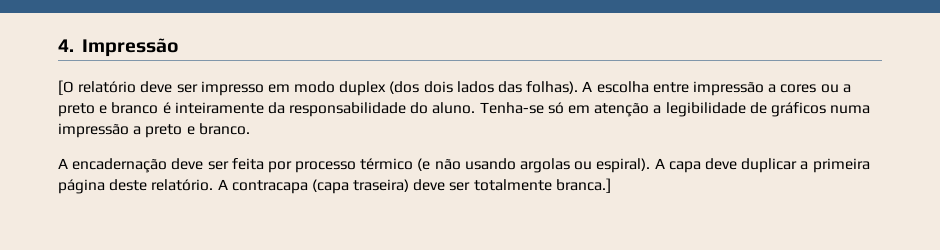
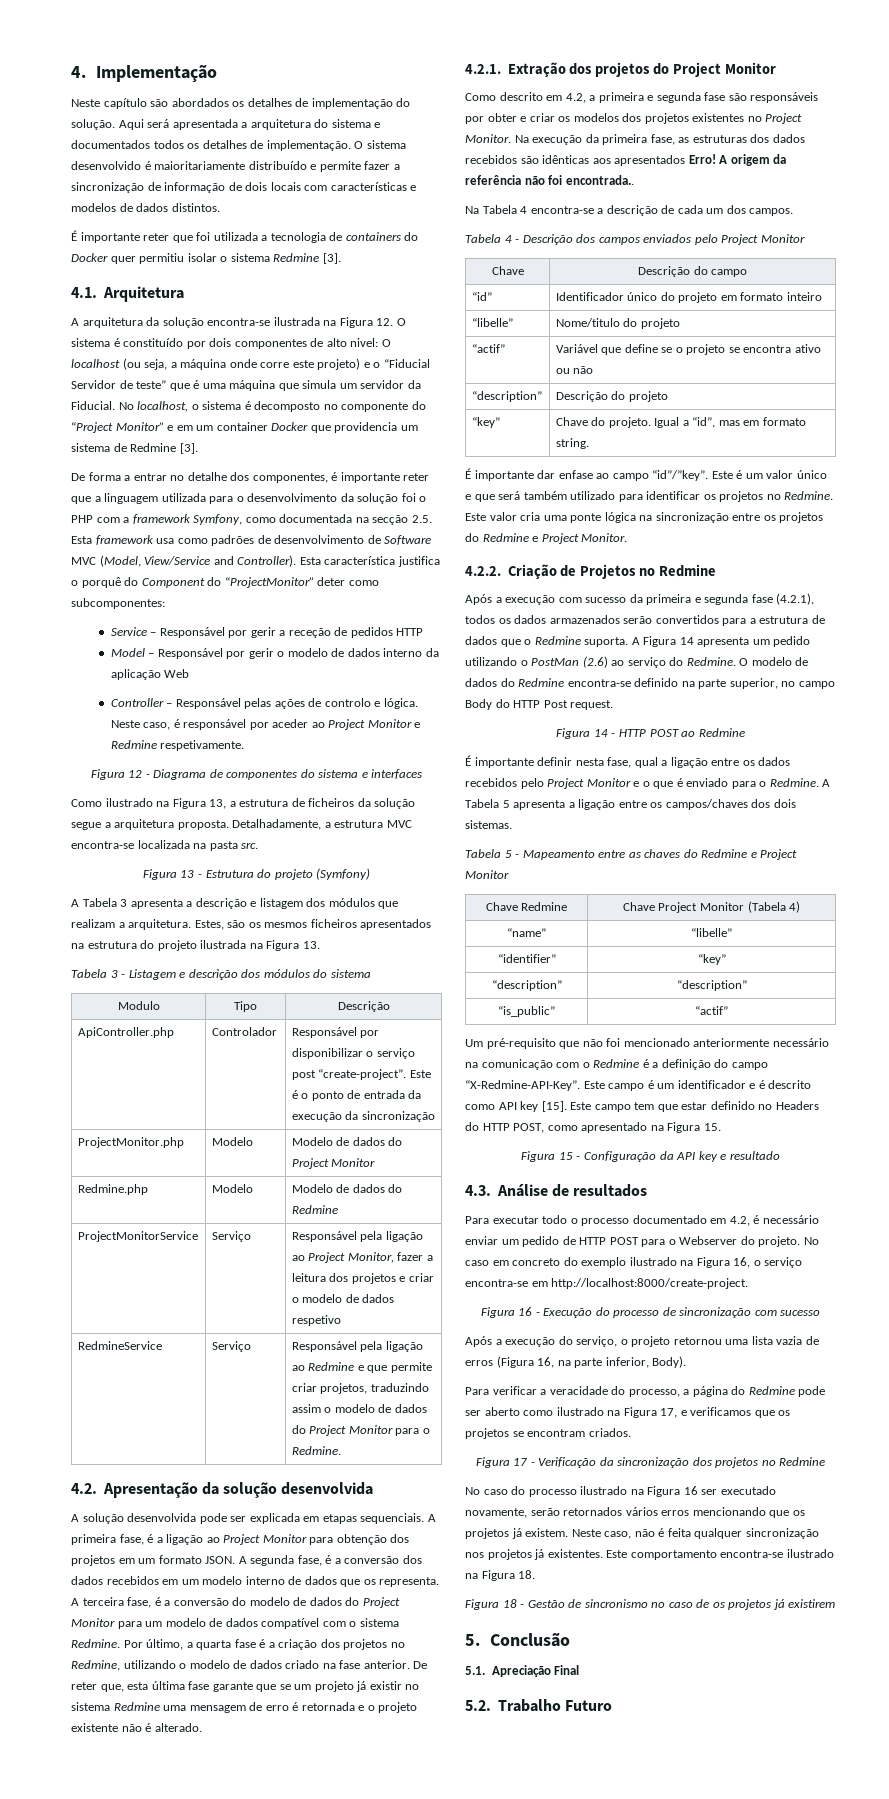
[81,38,179,57] [58,80,851,96] [58,102,871,117] [58,123,250,138] [58,158,870,173] [58,178,611,194] Impressão // [O relatório deve ser impresso em modo duplex (dos dois lados das folhas). A escolha entre impressão a cores ou a preto e branco é inteiramente da responsabilidade do aluno. Tenha-se só em atenção a legibilidade de gráficos numa impressão a preto e branco. // A encadernação deve ser feita por processo térmico (e não usando argolas ou espiral). A capa deve duplicar a primeira página deste relatório. A contracapa (capa traseira) deve ser totalmente branca.] -> [96,64,218,83] [71,98,411,109] [71,119,381,130] [71,140,406,151] [71,161,400,172] [71,182,417,193] [71,203,220,212] [71,230,419,243] [71,253,341,264] [71,286,184,302] [71,317,406,328] [71,338,391,349] [71,358,430,370] [71,380,421,391] [71,401,426,412] [71,422,418,433] [71,443,198,454] [71,472,430,483] [71,493,427,504] [71,514,432,525] [71,535,432,546] [71,555,440,567] [71,577,379,588] [71,598,165,609] [110,627,424,638] [110,648,439,659] [110,669,190,680] [110,698,418,709] [110,719,421,730] [110,740,245,751] [90,769,423,780] [71,798,416,809] [71,819,412,830] [71,840,259,851] [142,868,371,880] [71,898,399,909] [71,919,432,930] [71,940,320,951] [71,969,371,980] [117,1001,160,1010] [234,1001,257,1012] [337,1001,390,1012] [77,1027,174,1038] [211,1027,277,1036] [291,1027,380,1038] [291,1048,415,1059] [291,1069,431,1080] [291,1090,422,1101] [291,1111,435,1122] [77,1137,184,1148] [211,1137,253,1146] [291,1137,403,1146] [291,1158,376,1169] [77,1184,148,1195] [211,1184,253,1193] [291,1184,403,1193] [291,1205,338,1214] [77,1231,198,1242] [211,1231,251,1242] [291,1231,423,1242] [291,1252,433,1263] [291,1273,434,1284] [291,1294,395,1303] [291,1315,341,1326] [77,1341,162,1350] [211,1341,251,1352] [291,1341,423,1352] [291,1362,432,1373] [291,1383,429,1394] [291,1404,427,1413] [291,1425,430,1436] [291,1446,341,1455] [71,1482,374,1498] [71,1513,436,1524] [71,1534,410,1545] [71,1555,422,1566] [71,1576,440,1587] [71,1597,400,1608] [71,1618,399,1629] [71,1639,405,1650] [71,1660,428,1671] [71,1681,420,1692] [71,1702,418,1713] [71,1723,202,1732] [465,62,777,77] [465,92,819,103] [465,113,803,124] [465,134,805,145] [465,154,787,166] [465,175,634,185] [465,205,794,216] [465,234,805,245] [491,266,524,275] [637,266,748,277] [471,292,492,301] [555,292,822,303] [471,318,513,327] [555,318,680,329] [471,344,505,353] [555,344,821,355] [555,366,594,374] [471,391,542,402] [555,391,668,402] [471,417,500,428] [555,417,806,428] [555,438,589,449] [465,468,827,481] [465,491,834,502] [465,512,824,523] [465,533,628,544] [465,564,717,579] [465,593,815,605] [465,615,825,626] [465,636,811,647] [465,656,809,668] [465,678,835,689] [465,699,614,710] [556,728,745,739] [465,755,791,768] [465,778,831,789] [465,799,796,810] [465,820,512,829] [465,849,798,860] [465,870,509,879] [485,902,568,911] [622,901,801,913] [507,928,546,937] [691,928,732,937] [497,954,556,963] [697,954,726,965] [491,980,562,991] [676,980,747,991] [498,1006,555,1017] [695,1006,728,1015] [465,1038,829,1049] [465,1059,768,1070] [465,1080,812,1091] [465,1101,819,1112] [465,1122,721,1133] [521,1151,780,1162] [465,1184,648,1197] [465,1215,819,1226] [465,1236,819,1247] [465,1257,803,1268] [465,1278,749,1289] [480,1307,821,1318] [465,1336,819,1347] [465,1356,687,1368] [465,1386,826,1397] [465,1407,791,1418] [465,1428,631,1439] [475,1457,826,1468] [465,1486,776,1497] [465,1507,805,1518] [465,1528,819,1539] [465,1549,834,1560] [465,1570,536,1581] [465,1599,836,1610] [465,1632,571,1647] [465,1665,580,1677] [465,1699,612,1712] Implementação // Neste capítulo são abordados os detalhes de implementação do solução. Aqui será apresentada a arquitetura do sistema e documentados todos os detalhes de implementação. O sistema desenvolvido é maioritariamente distribuído e permite fazer a sincronização de informação de dois locais com características e modelos de dados distintos. // É importante reter que foi utilizada a tecnologia de containers do Docker quer permitiu isolar o sistema Redmine [3]. // 4.1. Arquitetura // A arquitetura da solução encontra-se ilustrada na Figura 12. O sistema é constituído por dois componentes de alto nivel: O localhost (ou seja, a máquina onde corre este projeto) e o “Fiducial Servidor de teste” que é uma máquina que simula um servidor da Fiducial. No localhost, o sistema é decomposto no componente do “Project Monitor” e em um container Docker que providencia um sistema de Redmine [3]. // De forma a entrar no detalhe dos componentes, é importante reter que a linguagem utilizada para o desenvolvimento da solução foi o PHP com a framework Symfony, como documentada na secção 2.5. Esta framework usa como padrões de desenvolvimento de Software MVC (Model, View/Service and Controller). Esta característica justifica o porquê do Component do “ProjectMonitor” deter como subcomponentes: // Service – Responsável por gerir a receção de pedidos HTTP // Model – Responsável por gerir o modelo de dados interno da aplicação Web // Controller – Responsável pelas ações de controlo e lógica. Neste caso, é responsável por aceder ao Project Monitor e Redmine respetivamente. // Figura 12 - Diagrama de componentes do sistema e interfaces // Como ilustrado na Figura 13, a estrutura de ficheiros da solução segue a arquitetura proposta. Detalhadamente, a estrutura MVC encontra-se localizada na pasta src. // Figura 13 - Estrutura do projeto (Symfony) // A Tabela 3 apresenta a descrição e listagem dos módulos que realizam a arquitetura. Estes, são os mesmos ficheiros apresentados na estrutura do projeto ilustrada na Figura 13. // Tabela 3 - Listagem e descrição dos módulos do sistema // Modulo | Tipo | Descrição // ApiController.php | Controlador | Responsável por disponibilizar o serviço post “create-project”. Este é o ponto de entrada da execução da sincronização // ProjectMonitor.php | Modelo | Modelo de dados do Project Monitor // Redmine.php | Modelo | Modelo de dados do Redmine // ProjectMonitorService | Serviço | Responsável pela ligação ao Project Monitor, fazer a leitura dos projetos e criar o modelo de dados respetivo // RedmineService | Serviço | Responsável pela ligação ao Redmine e que permite criar projetos, traduzindo assim o modelo de dados do Project Monitor para o Redmine. // 4.2. Apresentação da solução desenvolvida // A solução desenvolvida pode ser explicada em etapas sequenciais. A primeira fase, é a ligação ao Project Monitor para obtenção dos projetos em um formato JSON. A segunda fase, é a conversão dos dados recebidos em um modelo interno de dados que os representa. A terceira fase, é a conversão do modelo de dados do Project Monitor para um modelo de dados compatível com o sistema Redmine. Por último, a quarta fase é a criação dos projetos no Redmine, utilizando o modelo de dados criado na fase anterior. De reter que, esta última fase garante que se um projeto já existir no sistema Redmine uma mensagem de erro é retornada e o projeto existente não é alterado. // 4.2.1. Extração dos projetos do Project Monitor // Como descrito em 4.2, a primeira e segunda fase são responsáveis por obter e criar os modelos dos projetos existentes no Project Monitor. Na execução da primeira fase, as estruturas dos dados recebidos são idênticas aos apresentados Erro! A origem da referência não foi encontrada.. // Na Tabela 4 encontra-se a descrição de cada um dos campos. // Tabela 4 - Descrição dos campos enviados pelo Project Monitor // Chave | Descrição do campo // “id” | Identificador único do projeto em formato inteiro // “libelle” | Nome/titulo do projeto // “actif” | Variável que define se o projeto se encontra ativo ou não // “description” | Descrição do projeto // “key” | Chave do projeto. Igual a “id”, mas em formato string. // É importante dar enfase ao campo “id”/”key”. Este é um valor único e que será também utilizado para identificar os projetos no Redmine. Este valor cria uma ponte lógica na sincronização entre os projetos do Redmine e Project Monitor. // 4.2.2. Criação de Projetos no Redmine // Após a execução com sucesso da primeira e segunda fase (4.2.1), todos os dados armazenados serão convertidos para a estrutura de dados que o Redmine suporta. A Figura 14 apresenta um pedido utilizando o PostMan (2.6) ao serviço do Redmine. O modelo de dados do Redmine encontra-se definido na parte superior, no campo Body do HTTP Post request. // Figura 14 - HTTP POST ao Redmine // É importante definir nesta fase, qual a ligação entre os dados recebidos pelo Project Monitor e o que é enviado para o Redmine. A Tabela 5 apresenta a ligação entre os campos/chaves dos dois sistemas. // Tabela 5 - Mapeamento entre as chaves do Redmine e Project Monitor // Chave Redmine | Chave Project Monitor (Tabela 4) // “name” | “libelle” // “identifier” | “key” // “description” | “description” // “is_public” | “actif” // Um pré-requisito que não foi mencionado anteriormente necessário na comunicação com o Redmine é a definição do campo “X-Redmine-API-Key”. Este campo é um identificador e é descrito como API key [15]. Este campo tem que estar definido no Headers do HTTP POST, como apresentado na Figura 15. // Figura 15 - Configuração da API key e resultado // 4.3. Análise de resultados // Para executar todo o processo documentado em 4.2, é necessário enviar um pedido de HTTP POST para o Webserver do projeto. No caso em concreto do exemplo ilustrado na Figura 16, o serviço encontra-se em http://localhost:8000/create-project. // Figura 16 - Execução do processo de sincronização com sucesso // Após a execução do serviço, o projeto retornou uma lista vazia de erros (Figura 16, na parte inferior, Body). // Para verificar a veracidade do processo, a página do Redmine pode ser aberto como ilustrado na Figura 17, e verificamos que os projetos se encontram criados. // Figura 17 - Verificação da sincronização dos projetos no Redmine // No caso do processo ilustrado na Figura 16 ser executado novamente, serão retornados vários erros mencionando que os projetos já existem. Neste caso, não é feita qualquer sincronização nos projetos já existentes. Este comportamento encontra-se ilustrado na Figura 18. // Figura 18 - Gestão de sincronismo no caso de os projetos já existirem // 5. Conclusão // 5.1. Apreciação Final // 5.2. Trabalho Futuro

